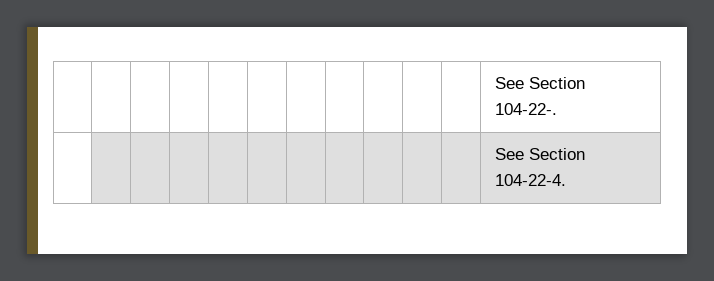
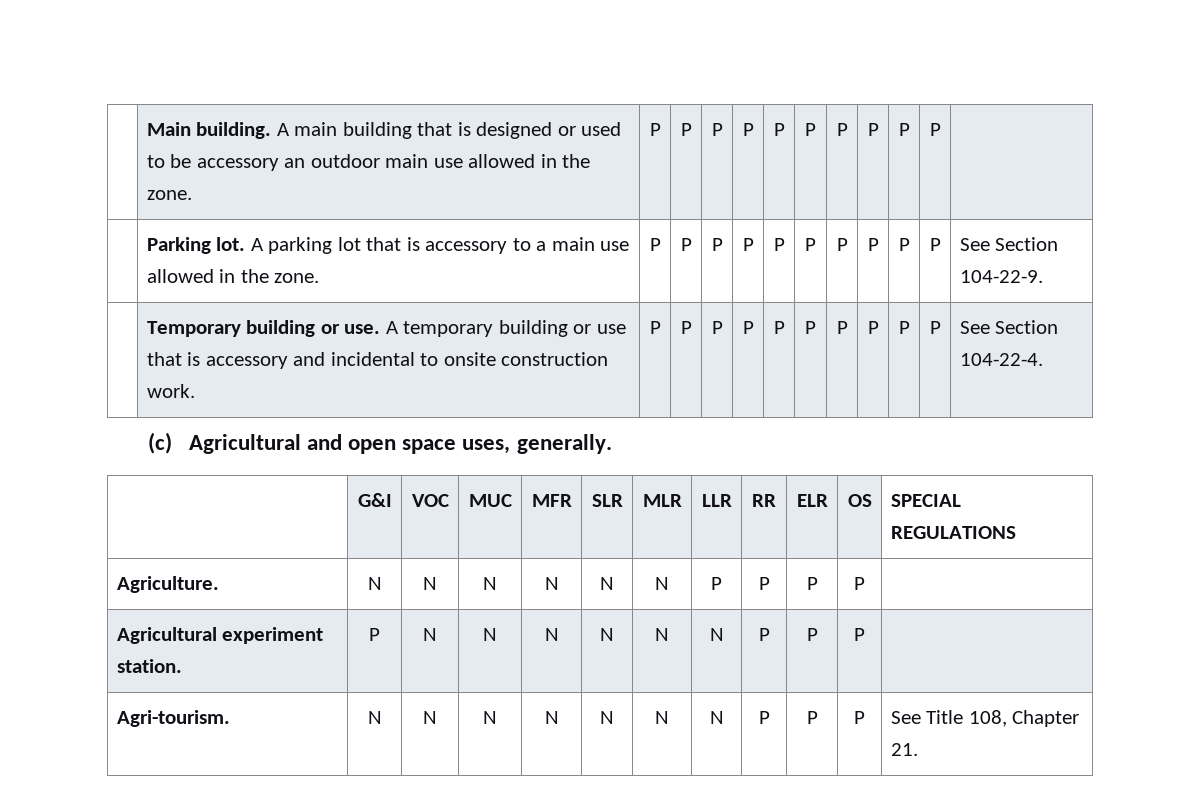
[494,77,585,89] [494,103,557,115] [494,148,585,160] [494,174,566,186] | | | | | | | | | | | See Section 104-22-. // | | | | | | | | | | | See Section 104-22-4. -> [146,122,622,139] [146,154,591,171] [146,190,192,200] [649,123,661,136] [680,123,692,136] [711,123,723,136] [742,123,754,136] [773,123,785,136] [805,123,816,136] [836,123,848,136] [867,123,879,136] [898,123,910,136] [929,123,941,136] [146,237,630,254] [146,269,320,283] [649,238,661,251] [680,238,692,251] [711,238,723,251] [742,238,754,251] [773,238,785,251] [805,238,816,251] [836,238,848,251] [867,238,879,251] [898,238,910,251] [929,238,941,251] [959,237,1059,251] [959,270,1043,283] [146,320,626,337] [146,352,609,369] [146,384,195,398] [649,321,661,334] [680,321,692,334] [711,321,723,334] [742,321,754,334] [773,321,785,334] [805,321,816,334] [836,321,848,334] [867,321,879,334] [898,321,910,334] [929,321,941,334] [959,320,1059,334] [959,353,1043,366] [147,432,612,454] [357,493,392,507] [411,494,449,507] [468,494,512,507] [531,494,572,507] [591,494,623,507] [642,494,682,507] [701,494,732,507] [752,494,776,507] [796,494,828,507] [847,494,872,507] [890,494,961,507] [890,526,1016,539] [116,576,219,593] [367,577,382,590] [423,577,437,590] [483,577,497,590] [544,577,559,590] [600,577,614,590] [655,577,669,590] [711,577,722,590] [758,577,770,590] [806,577,818,590] [854,577,865,590] [116,627,324,644] [116,659,182,673] [369,628,380,641] [423,628,437,641] [483,628,497,641] [544,628,559,641] [600,628,614,641] [655,628,669,641] [709,628,724,641] [758,628,770,641] [806,628,818,641] [854,628,865,641] [116,710,230,727] [367,711,382,724] [423,711,437,724] [483,711,497,724] [544,711,559,724] [600,711,614,724] [655,711,669,724] [709,711,724,724] [758,711,770,724] [806,711,818,724] [854,711,865,724] [890,710,1080,727] [890,743,918,756] | Main building. A main building that is designed or used to be accessory an outdoor main use allowed in the zone. | P | P | P | P | P | P | P | P | P | P | // | Parking lot. A parking lot that is accessory to a main use allowed in the zone. | P | P | P | P | P | P | P | P | P | P | See Section 104-22-9. // | Temporary building or use. A temporary building or use that is accessory and incidental to onsite construction work. | P | P | P | P | P | P | P | P | P | P | See Section 104-22-4. // (c) Agricultural and open space uses, generally. // | G&I | VOC | MUC | MFR | SLR | MLR | LLR | RR | ELR | OS | SPECIAL REGULATIONS // Agriculture. | N | N | N | N | N | N | P | P | P | P | // Agricultural experiment station. | P | N | N | N | N | N | N | P | P | P | // Agri-tourism. | N | N | N | N | N | N | N | P | P | P | See Title 108, Chapter 21.

